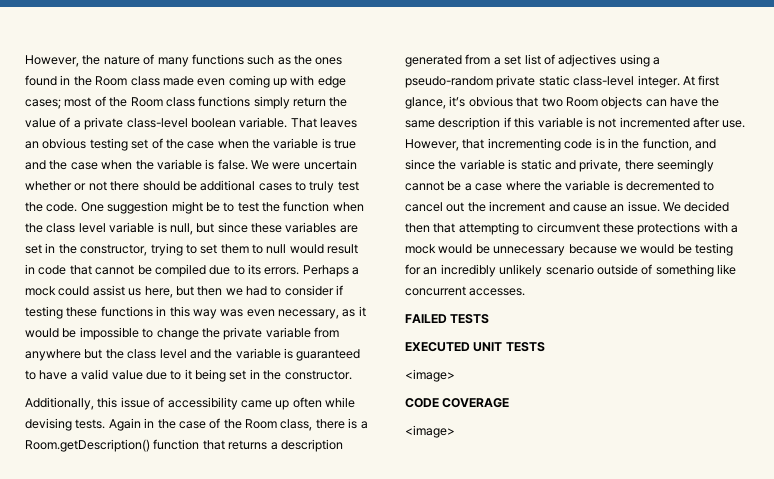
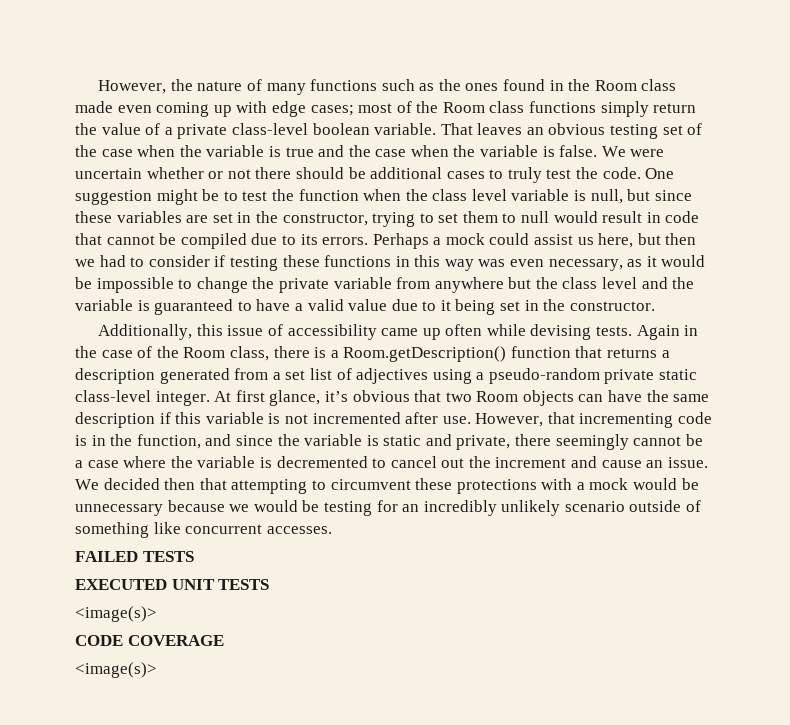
[405,369,455,382] <image> -> [75,606,157,622] <image(s)>
[405,425,455,438] <image> -> [75,662,157,678] <image(s)>

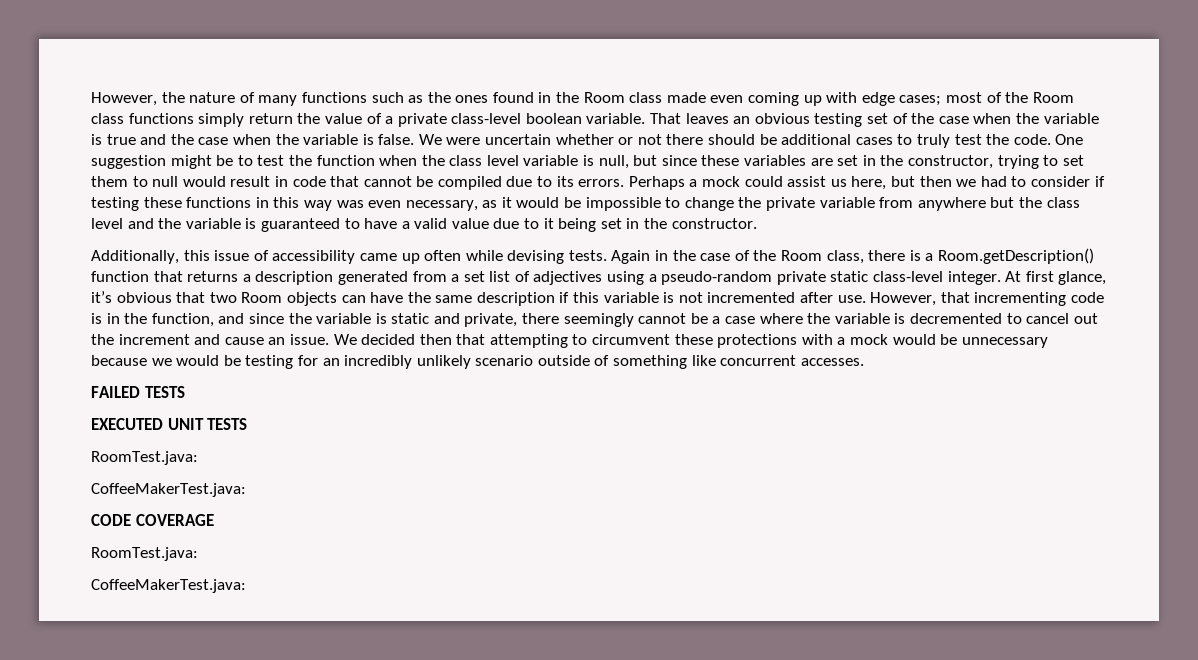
[75,606,157,622] <image(s)> -> [91,451,198,465] [91,483,246,497] RoomTest.java: // CoffeeMakerTest.java:
[75,662,157,678] <image(s)> -> [91,547,198,561] [91,579,246,593] RoomTest.java: // CoffeeMakerTest.java:

